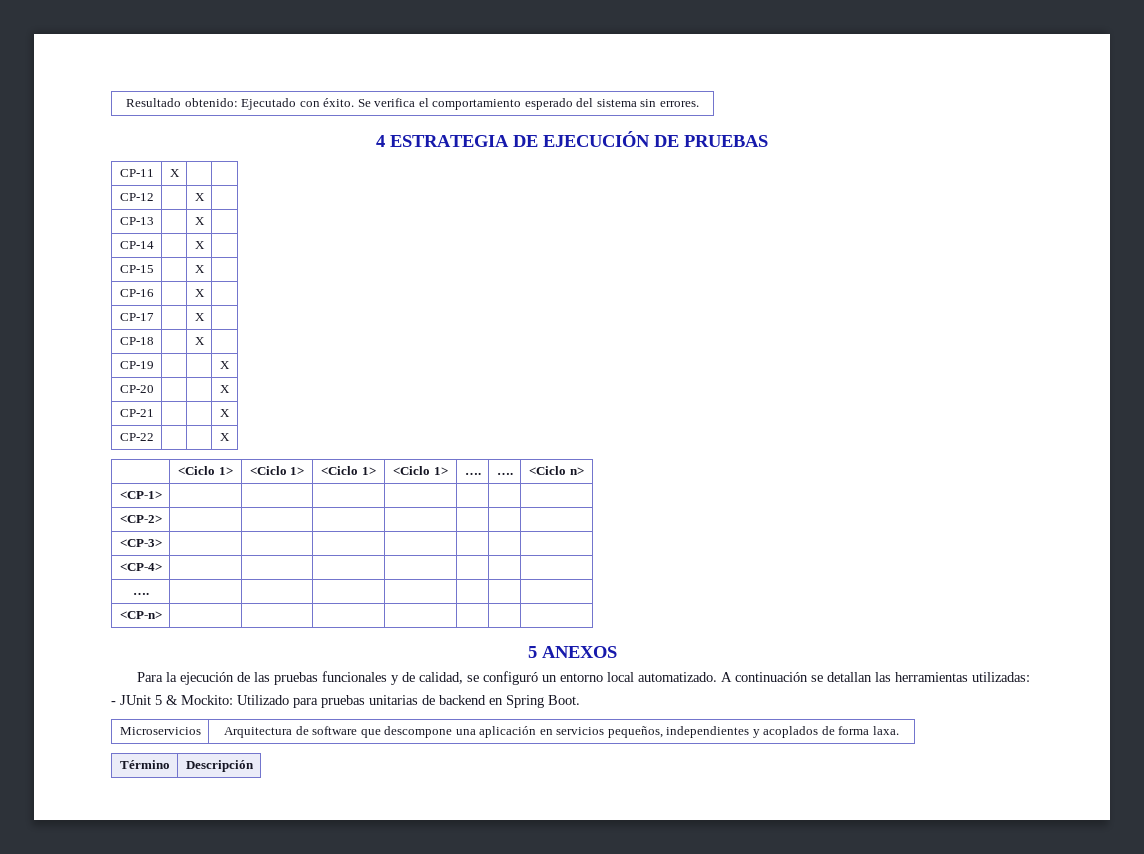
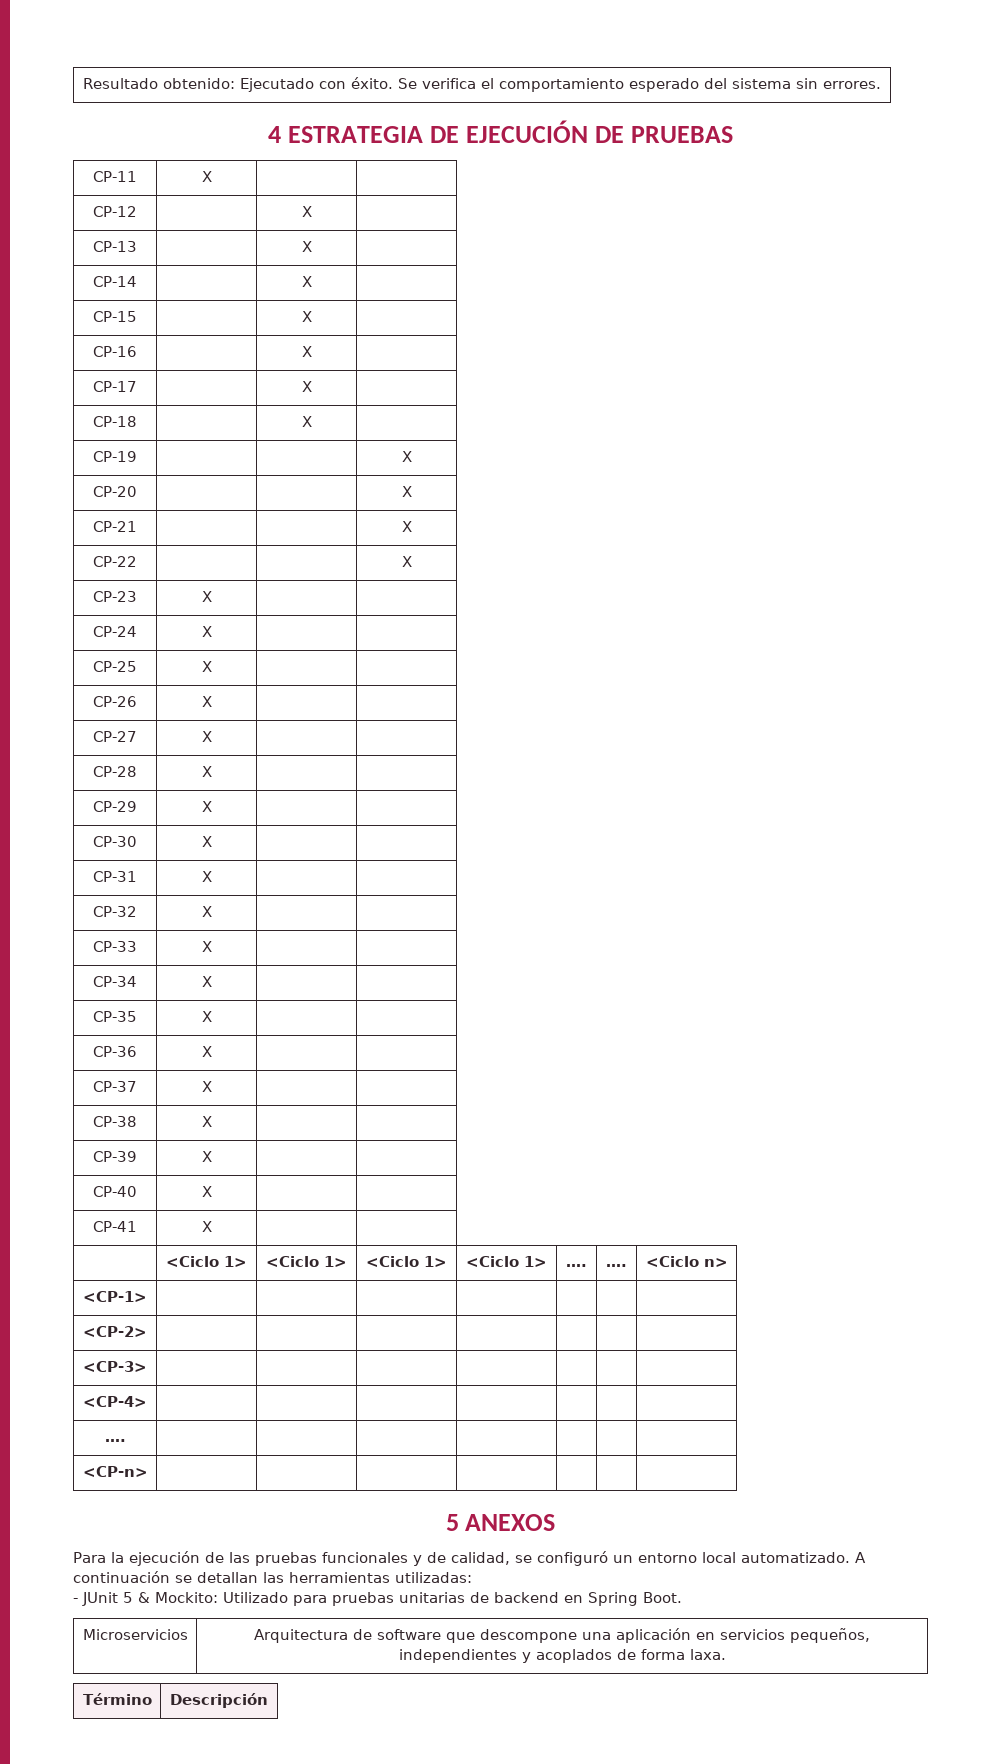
(230, 437) none -> [93,591,137,602] [201,591,212,602] [93,626,137,637] [201,626,212,637] [93,661,137,672] [201,661,212,672] [93,696,137,707] [201,696,212,707] [93,731,137,742] [201,731,212,742] [93,766,137,777] [201,766,212,777] [93,801,137,812] [201,801,212,812] [93,836,137,847] [201,836,212,847] [93,871,137,882] [201,871,212,882] [93,906,137,917] [201,906,212,917] [93,941,137,952] [201,941,212,952] [93,976,137,987] [201,976,212,987] [93,1011,137,1022] [201,1011,212,1022] [93,1046,137,1057] [201,1046,212,1057] [93,1081,137,1092] [201,1081,212,1092] [93,1116,137,1127] [201,1116,212,1127] [93,1151,137,1162] [201,1151,212,1162] [93,1186,137,1197] [201,1186,212,1197] [93,1221,137,1232] [201,1221,212,1232] // CP-23 | X | | // CP-24 | X | | // CP-25 | X | | // CP-26 | X | | // CP-27 | X | | // CP-28 | X | | // CP-29 | X | | // CP-30 | X | | // CP-31 | X | | // CP-32 | X | | // CP-33 | X | | // CP-34 | X | | // CP-35 | X | | // CP-36 | X | | // CP-37 | X | | // CP-38 | X | | // CP-39 | X | | // CP-40 | X | | // CP-41 | X | |

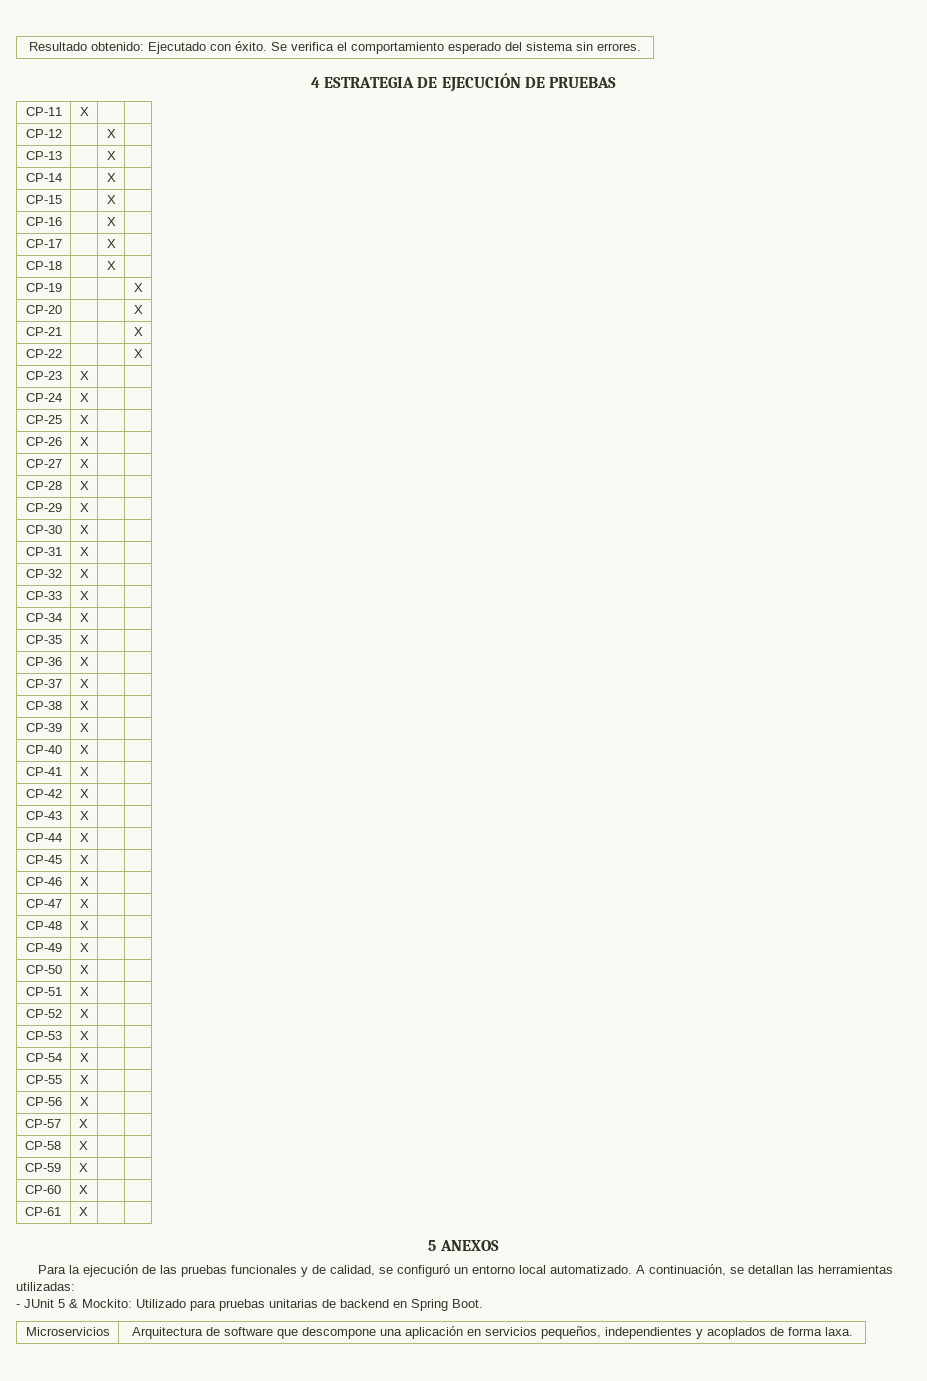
[166,1256,247,1267] [266,1256,347,1267] [366,1256,447,1267] [466,1256,547,1267] [566,1264,587,1267] [606,1264,627,1267] [645,1256,728,1267] [83,1291,147,1302] [83,1326,147,1337] [83,1361,147,1372] [83,1396,147,1407] [104,1439,126,1442] [82,1466,148,1477] | <Ciclo 1> | <Ciclo 1> | <Ciclo 1> | <Ciclo 1> | …. | …. | <Ciclo n> // <CP-1> | | | | | | | // <CP-2> | | | | | | | // <CP-3> | | | | | | | // <CP-4> | | | | | | | // …. | | | | | | | // <CP-n> | | | | | -> [25,789,62,798] [79,789,89,798] [25,811,62,820] [79,811,89,820] [25,833,62,842] [79,833,89,842] [25,855,62,864] [79,855,89,864] [25,877,62,886] [79,877,89,886] [25,899,62,908] [79,899,89,908] [25,921,62,930] [79,921,89,930] [25,943,62,952] [79,943,89,952] [25,965,62,974] [79,965,89,974] [25,987,62,996] [79,987,89,996] [25,1009,62,1018] [79,1009,89,1018] [25,1031,62,1040] [79,1031,89,1040] [25,1053,62,1062] [79,1053,89,1062] [25,1075,62,1084] [79,1075,89,1084] [25,1097,62,1106] [79,1097,89,1106] [24,1119,61,1128] [78,1119,88,1128] [24,1141,61,1150] [78,1141,88,1150] [24,1163,61,1172] [78,1163,88,1172] [24,1185,61,1194] [78,1185,88,1194] [24,1207,61,1216] [78,1207,88,1216] CP-42 | X | | // CP-43 | X | | // CP-44 | X | | // CP-45 | X | | // CP-46 | X | | // CP-47 | X | | // CP-48 | X | | // CP-49 | X | | // CP-50 | X | | // CP-51 | X | | // CP-52 | X | | // CP-53 | X | | // CP-54 | X | | // CP-55 | X | | // CP-56 | X | | // CP-57 | X | | // CP-58 | X | | // CP-59 | X | | // CP-60 | X | | // CP-61 | X
[73,1571,170,1583] continuación -> [648,1264,726,1276] continuación,
[82,1693,152,1705] [170,1693,268,1708] // Término | Descripción -> (853, 1331) none

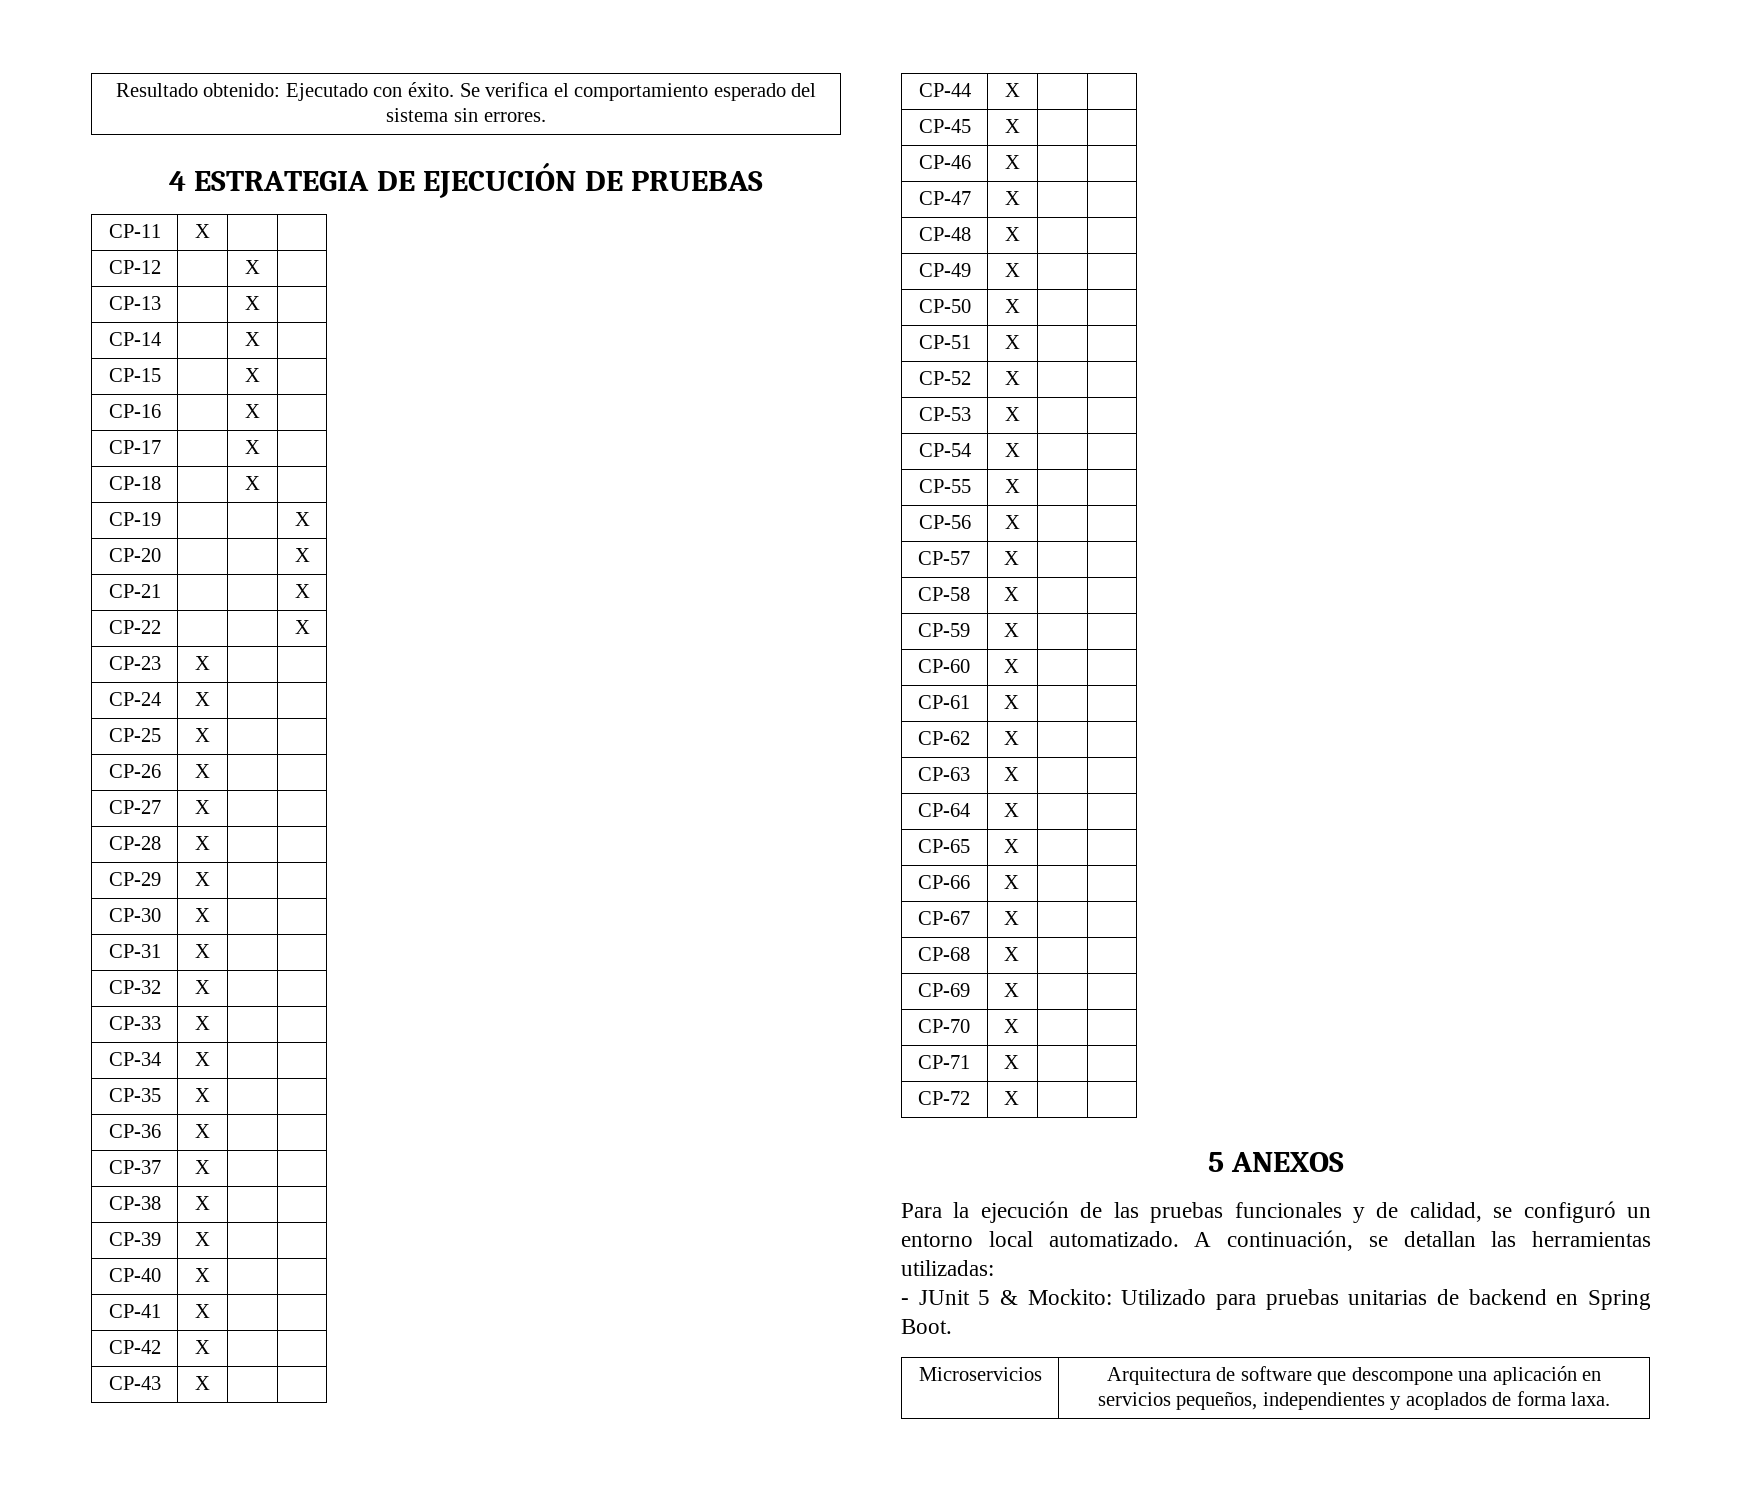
(88, 1211) none -> [917,731,970,745] [1003,731,1019,745] [917,767,970,781] [1003,767,1019,781] [917,803,970,817] [1003,803,1019,817] [917,839,970,853] [1003,839,1019,853] [917,875,970,889] [1003,875,1019,889] [917,911,970,925] [1003,911,1019,925] [917,947,970,961] [1003,947,1019,961] [917,983,970,997] [1003,983,1019,997] [917,1019,970,1033] [1003,1019,1019,1033] [917,1055,970,1069] [1003,1055,1019,1069] [917,1091,970,1105] [1003,1091,1019,1105] // CP-62 | X | | // CP-63 | X | | // CP-64 | X | | // CP-65 | X | | // CP-66 | X | | // CP-67 | X | | // CP-68 | X | | // CP-69 | X | | // CP-70 | X | | // CP-71 | X | | // CP-72 | X | |

